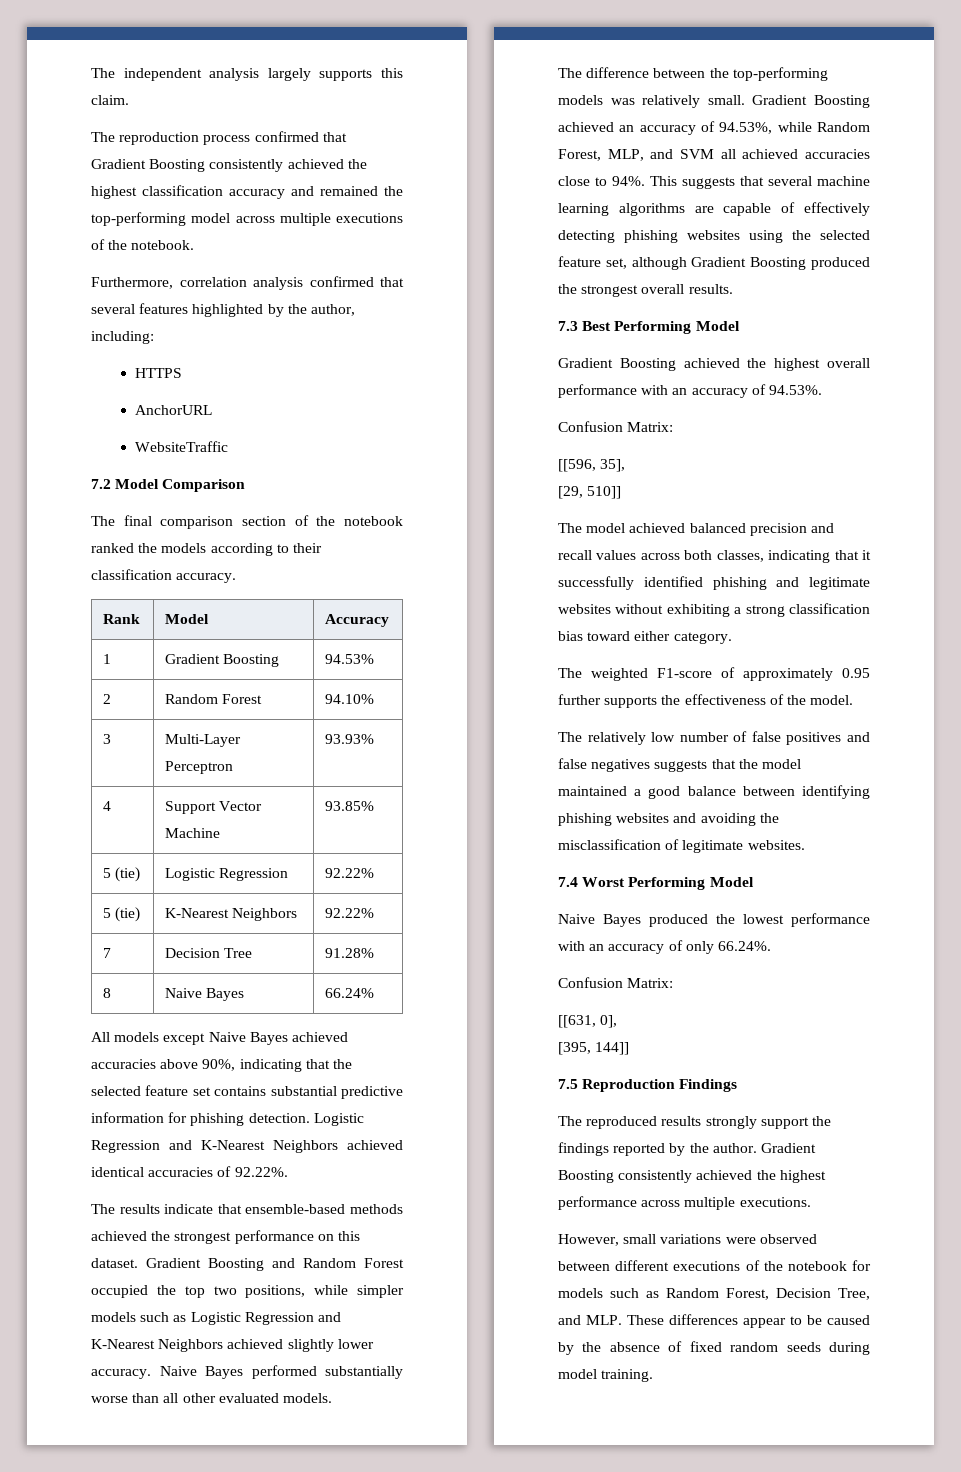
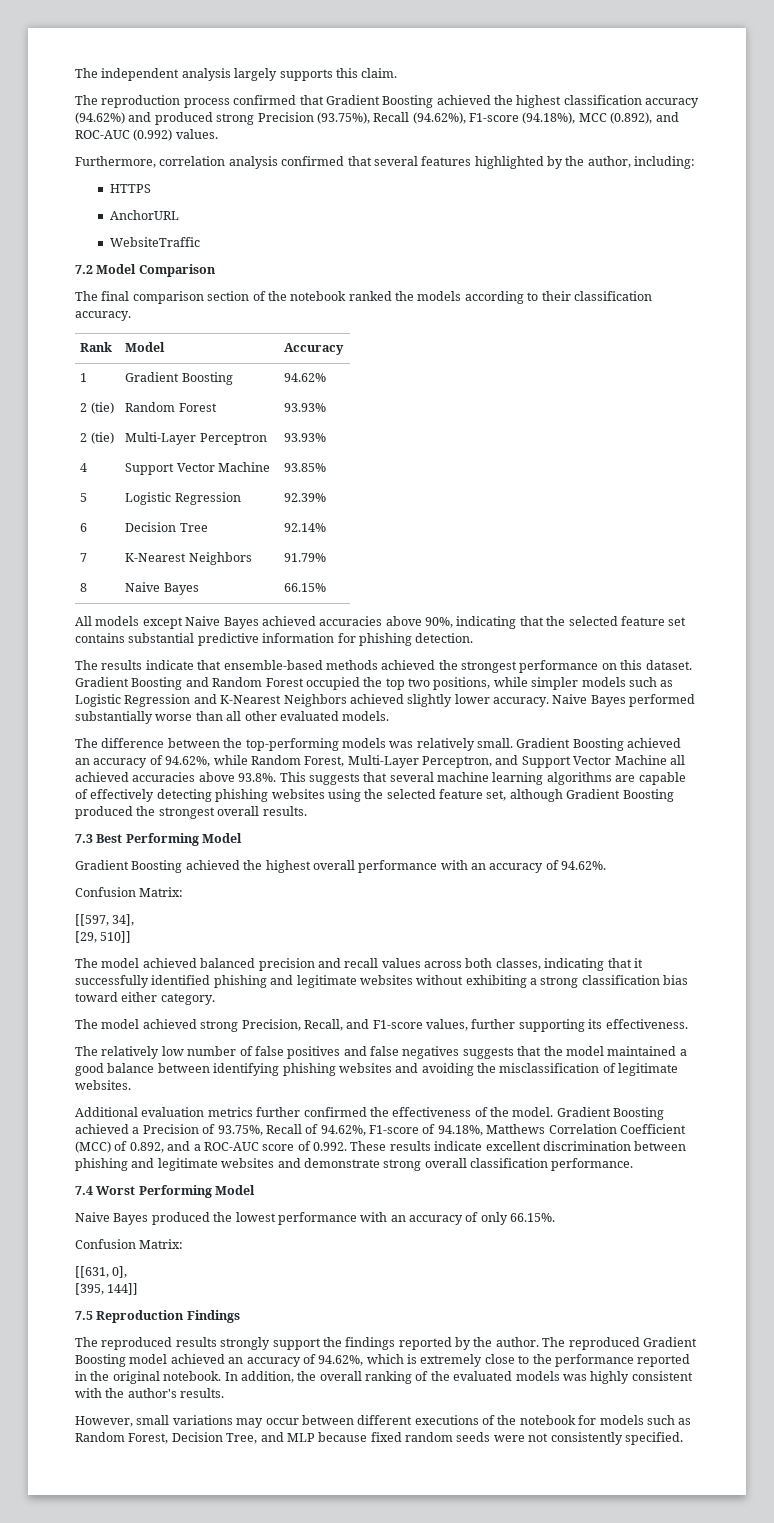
[209,159,284,172] consistently -> (434, 101) none
[291,186,403,196] [91,212,403,226] [91,239,195,250] and remained the top-performing model across multiple executions of the notebook. -> [75,112,679,125] [75,129,218,141] (94.62%) and produced strong Precision (93.75%), Recall (94.62%), F1-score (94.18%), MCC (0.892), and ROC-AUC (0.992) values.
[324,654,374,664] [102,694,111,704] 94.53% // 2 -> [284,373,327,382] [80,402,114,414] 94.62% // 2 (tie)
[324,694,374,704] [102,734,111,744] 94.10% // 3 -> [284,403,327,412] [80,432,114,444] 93.93% // 2 (tie)
[114,867,140,882] (tie) -> (88, 497) none
[324,868,374,878] [102,907,140,922] [164,908,297,921] [324,908,374,918] [102,948,111,958] [164,948,252,958] [324,948,374,958] 92.22% // 5 (tie) | K-Nearest Neighbors | 92.22% // 7 | Decision Tree | 91.28% -> [284,493,327,502] [80,523,88,532] [125,522,208,532] [284,523,327,532] [80,553,88,562] [125,552,252,565] [284,553,327,562] 92.39% // 6 | Decision Tree | 92.14% // 7 | K-Nearest Neighbors | 91.79%
[324,988,374,998] 66.24% -> [284,583,327,592] 66.15%
[313,1113,364,1126] [91,1140,403,1153] [91,1166,288,1177] Logistic Regression and K-Nearest Neighbors achieved identical accuracies of 92.22%. -> (474, 638) none
[719,122,773,134] 94.53%, -> [165,756,211,767] 94.62%,
[607,149,870,161] [558,176,645,186] MLP, and SVM all achieved accuracies close to 94%. -> [347,755,685,768] [75,772,277,782] Multi-Layer Perceptron, and Support Vector Machine all achieved accuracies above 93.8%.
[768,385,822,395] [558,421,674,432] [558,459,626,472] 94.53%. // Confusion Matrix: // [[596, 35], -> [561,861,607,870] [75,887,184,897] [75,914,135,926] 94.62%. // Confusion Matrix: // [[597, 34],
[591,667,870,681] [558,694,854,708] weighted F1-score of approximately 0.95 further supports the effectiveness of the model. -> [101,1019,688,1032] model achieved strong Precision, Recall, and F1-score values, further supporting its effectiveness.
(805, 845) none -> [75,1107,665,1120] [75,1124,686,1136] [75,1141,687,1153] [75,1158,634,1171] // Additional evaluation metrics further confirmed the effectiveness of the model. Gradient Boosting achieved a Precision of 93.75%, Recall of 94.62%, F1-score of 94.18%, Matthews Correlation Coefficient (MCC) of 0.892, and a ROC-AUC score of 0.992. These results indicate excellent discrimination between phishing and legitimate websites and demonstrate strong overall classification performance.
[717,941,771,951] 66.24%. -> [510,1213,556,1222] 66.15%.
[760,1143,816,1153] [558,1170,826,1183] [558,1196,811,1210] Gradient Boosting consistently achieved the highest performance across multiple executions. -> [542,1337,697,1350] [75,1354,691,1367] [75,1371,693,1384] [75,1388,225,1398] The reproduced Gradient Boosting model achieved an accuracy of 94.62%, which is extremely close to the performance reported in the original notebook. In addition, the overall ranking of the evaluated models was highly consistent with the author's results.
[725,1234,817,1244] were observed -> [236,1418,299,1428] may occur
[586,1314,870,1328] [558,1341,870,1355] [558,1369,654,1382] MLP. These differences appear to be caused by the absence of fixed random seeds during model training. -> [286,1432,683,1445] MLP because fixed random seeds were not consistently specified.

